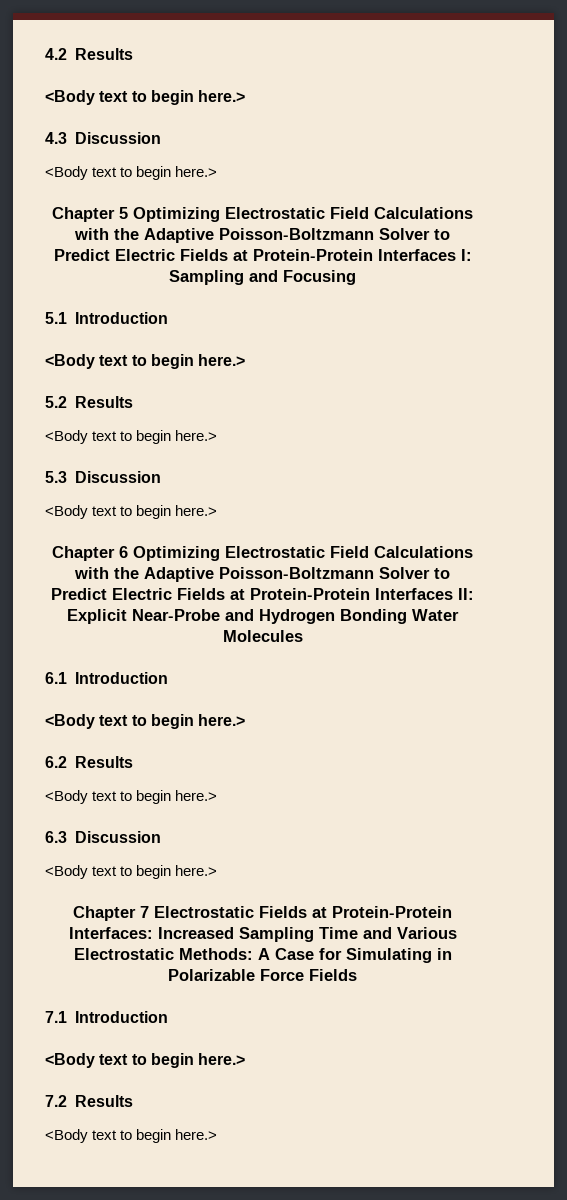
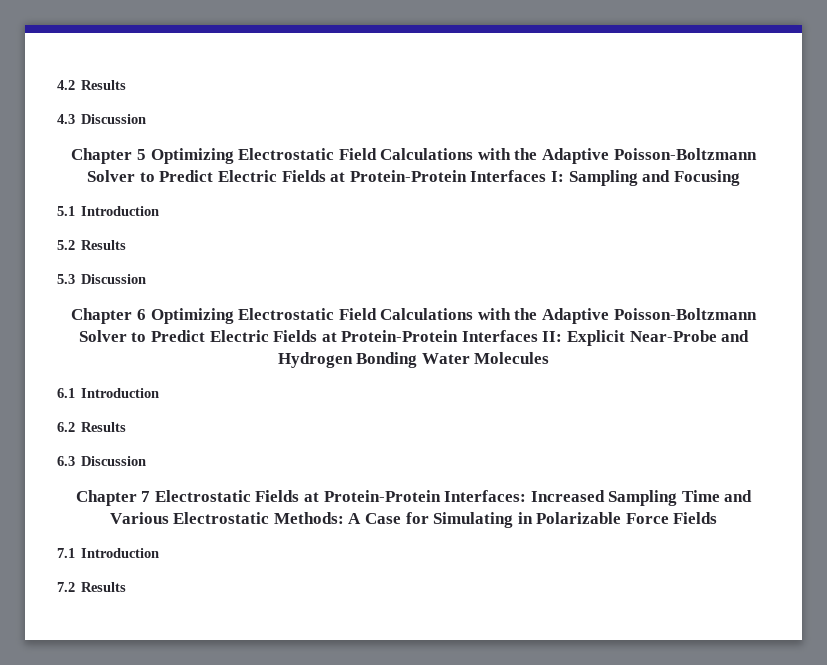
[45,90,246,105] [45,132,161,144] [45,166,218,180] <Body text to begin here.> // 4.3 Discussion // <Body text to begin here.> -> [57,114,147,124] 4.3 Discussion
[45,354,246,369] [45,396,133,408] [45,430,218,444] [45,471,161,483] [45,505,218,519] <Body text to begin here.> // 5.2 Results // <Body text to begin here.> // 5.3 Discussion // <Body text to begin here.> -> [57,240,127,250] [57,274,147,284] 5.2 Results // 5.3 Discussion
[45,714,246,729] [45,756,133,768] [45,790,218,804] [45,831,161,843] [45,865,218,879] <Body text to begin here.> // 6.2 Results // <Body text to begin here.> // 6.3 Discussion // <Body text to begin here.> -> [57,422,127,432] [57,456,147,466] 6.2 Results // 6.3 Discussion
[45,1053,246,1068] [45,1095,133,1107] [45,1129,218,1143] <Body text to begin here.> // 7.2 Results // <Body text to begin here.> -> [57,582,127,592] 7.2 Results

